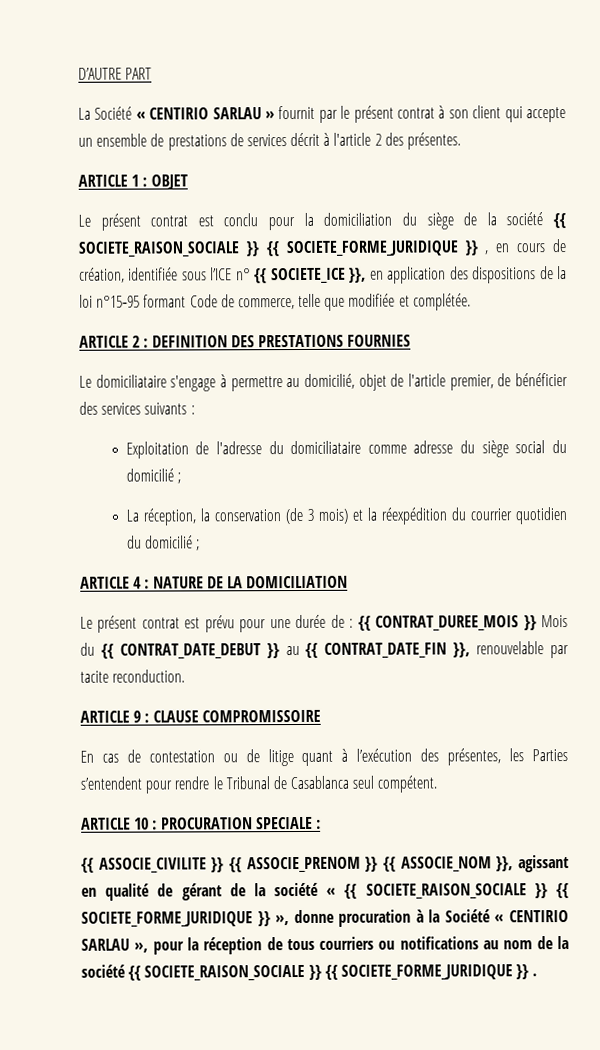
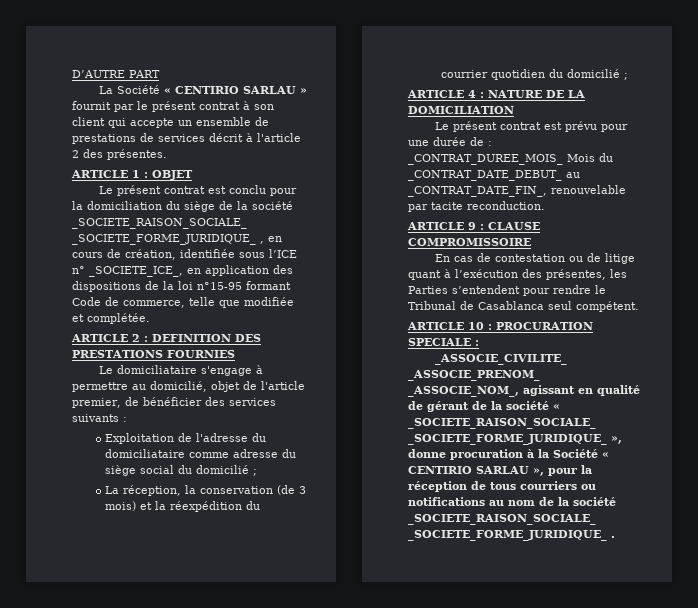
[553,213,567,229] [78,240,479,257] {{ SOCIETE_RAISON_SOCIALE }} {{ SOCIETE_FORME_JURIDIQUE }} -> [72,218,247,229] [72,234,256,245] _SOCIETE_RAISON_SOCIALE_ _SOCIETE_FORME_JURIDIQUE_
[254,267,367,284] {{ SOCIETE_ICE }}, -> [89,266,183,277] _SOCIETE_ICE_,
[357,615,568,631] [80,642,471,659] {{ CONTRAT_DUREE_MOIS }} Mois du {{ CONTRAT_DATE_DEBUT }} au {{ CONTRAT_DATE_FIN }}, -> [408,153,613,165] [408,170,580,181] [408,186,547,197] _CONTRAT_DUREE_MOIS_ Mois du _CONTRAT_DATE_DEBUT_ au _CONTRAT_DATE_FIN_,
[81,856,514,873] {{ ASSOCIE_CIVILITE }} {{ ASSOCIE_PRENOM }} {{ ASSOCIE_NOM }}, -> [434,354,567,365] [408,370,540,381] [408,386,519,397] _ASSOCIE_CIVILITE_ _ASSOCIE_PRENOM_ _ASSOCIE_NOM_,
[344,883,569,899] [81,911,271,927] {{ SOCIETE_RAISON_SOCIALE }} {{ SOCIETE_FORME_JURIDIQUE }} -> [408,418,596,429] [408,434,607,445] _SOCIETE_RAISON_SOCIALE_ _SOCIETE_FORME_JURIDIQUE_
[128,964,530,981] {{ SOCIETE_RAISON_SOCIALE }} {{ SOCIETE_FORME_JURIDIQUE }} -> [408,514,596,525] [408,530,607,541] _SOCIETE_RAISON_SOCIALE_ _SOCIETE_FORME_JURIDIQUE_

